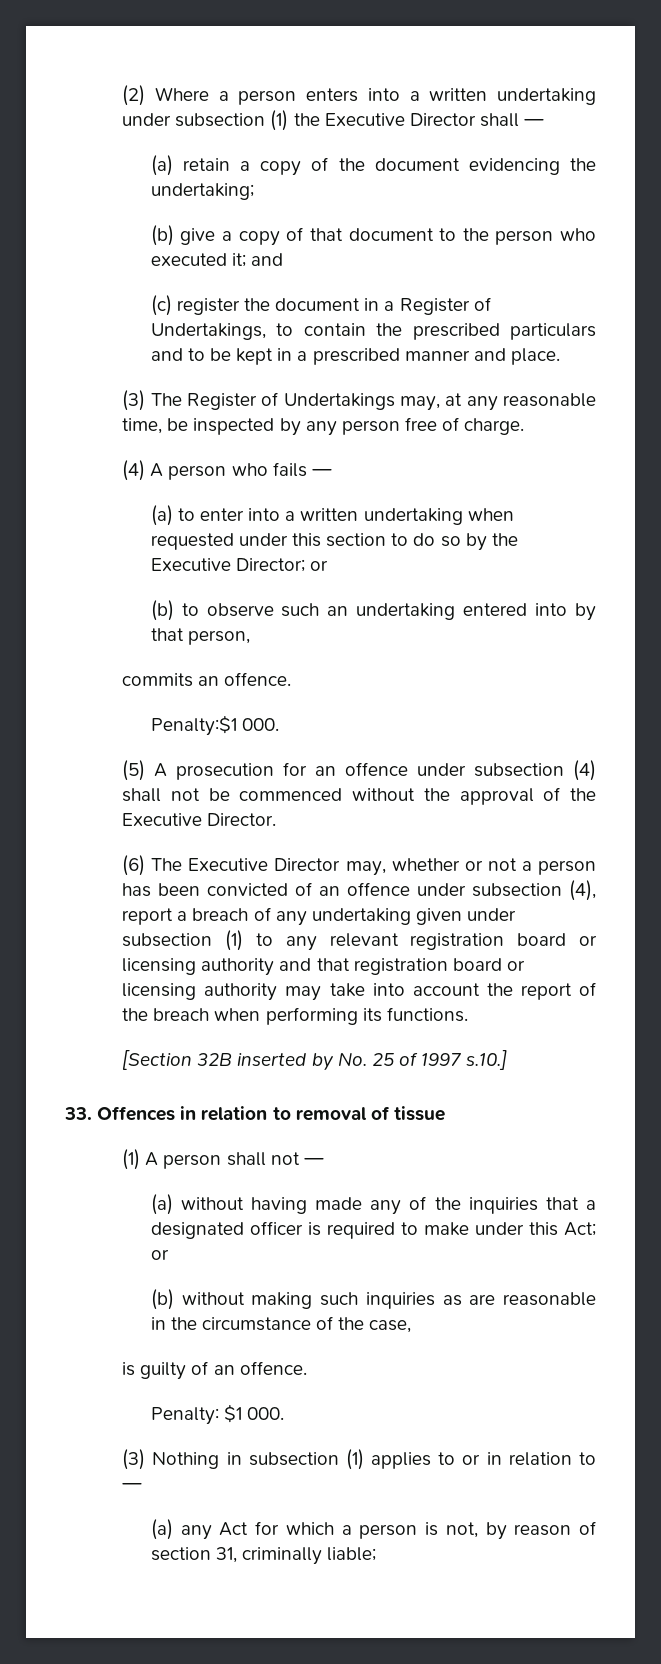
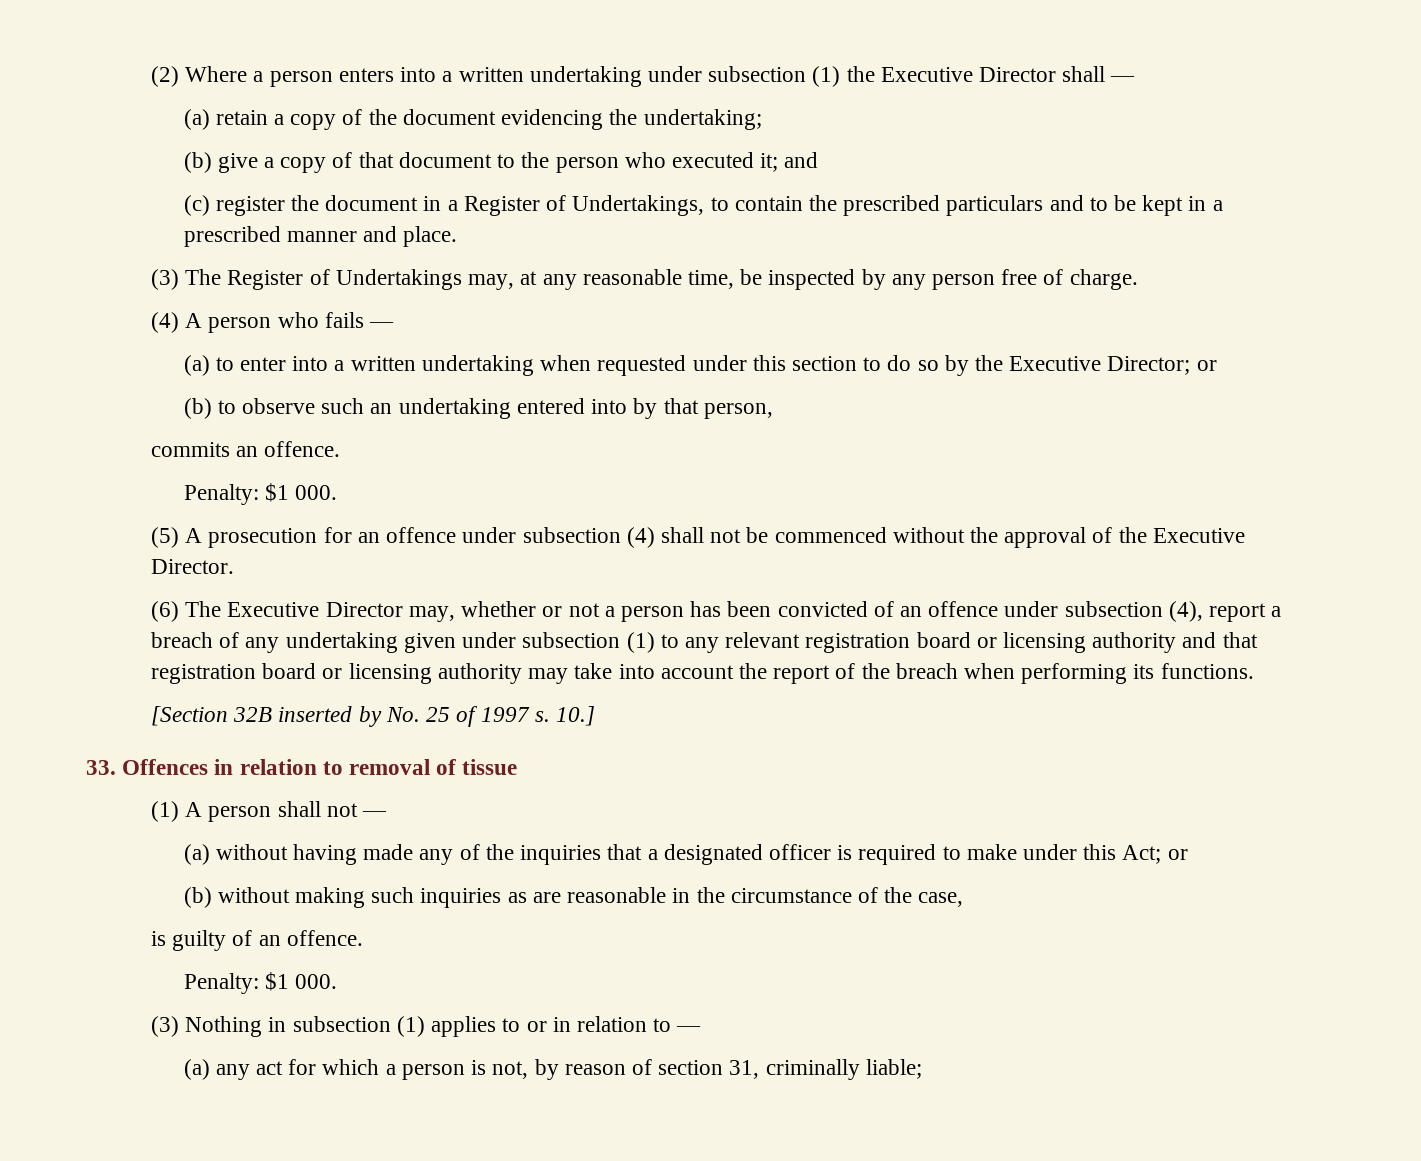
[150,715,237,736] Penalty:$1 -> [183,483,289,505] Penalty: $1
[466,1050,508,1070] s.10.] -> [534,706,595,726] s. 10.]
[219,1522,249,1536] Act -> [256,1061,284,1075] act

